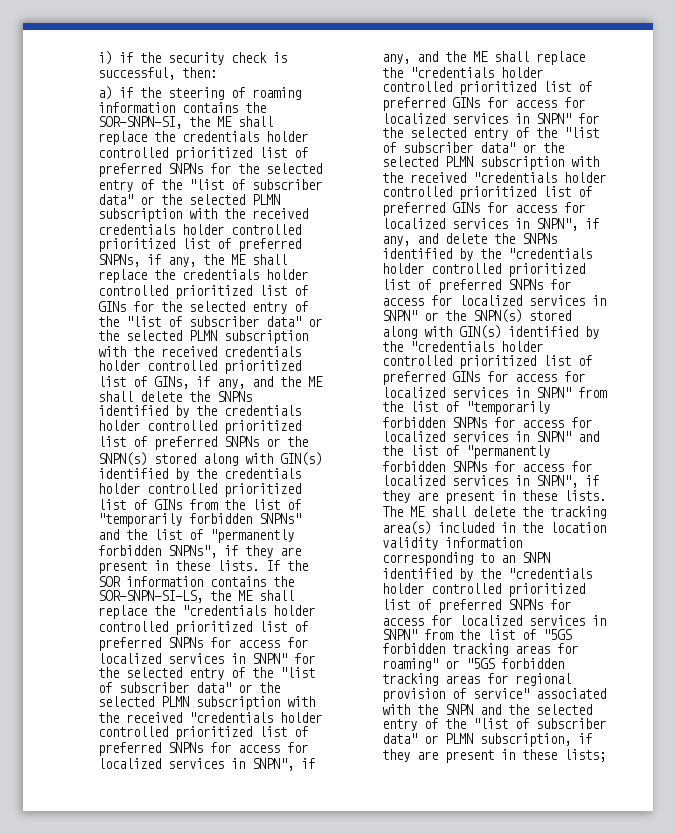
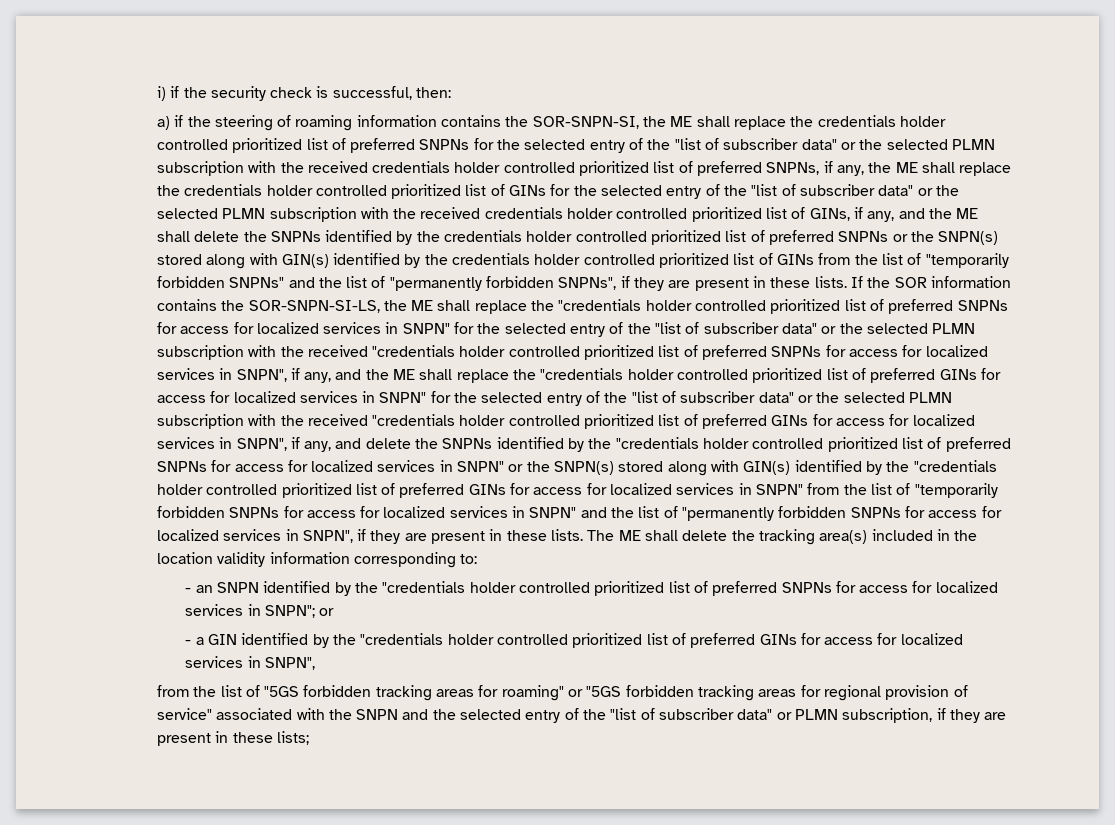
[480,553,495,563] to -> [460,554,478,564] [185,588,192,593] to: // -
[382,629,418,640] SNPN" -> [264,605,335,618] [185,633,963,648] [185,656,315,670] SNPN"; or // - a GIN identified by the "credentials holder controlled prioritized list of preferred GINs for access for localized services in SNPN", //

